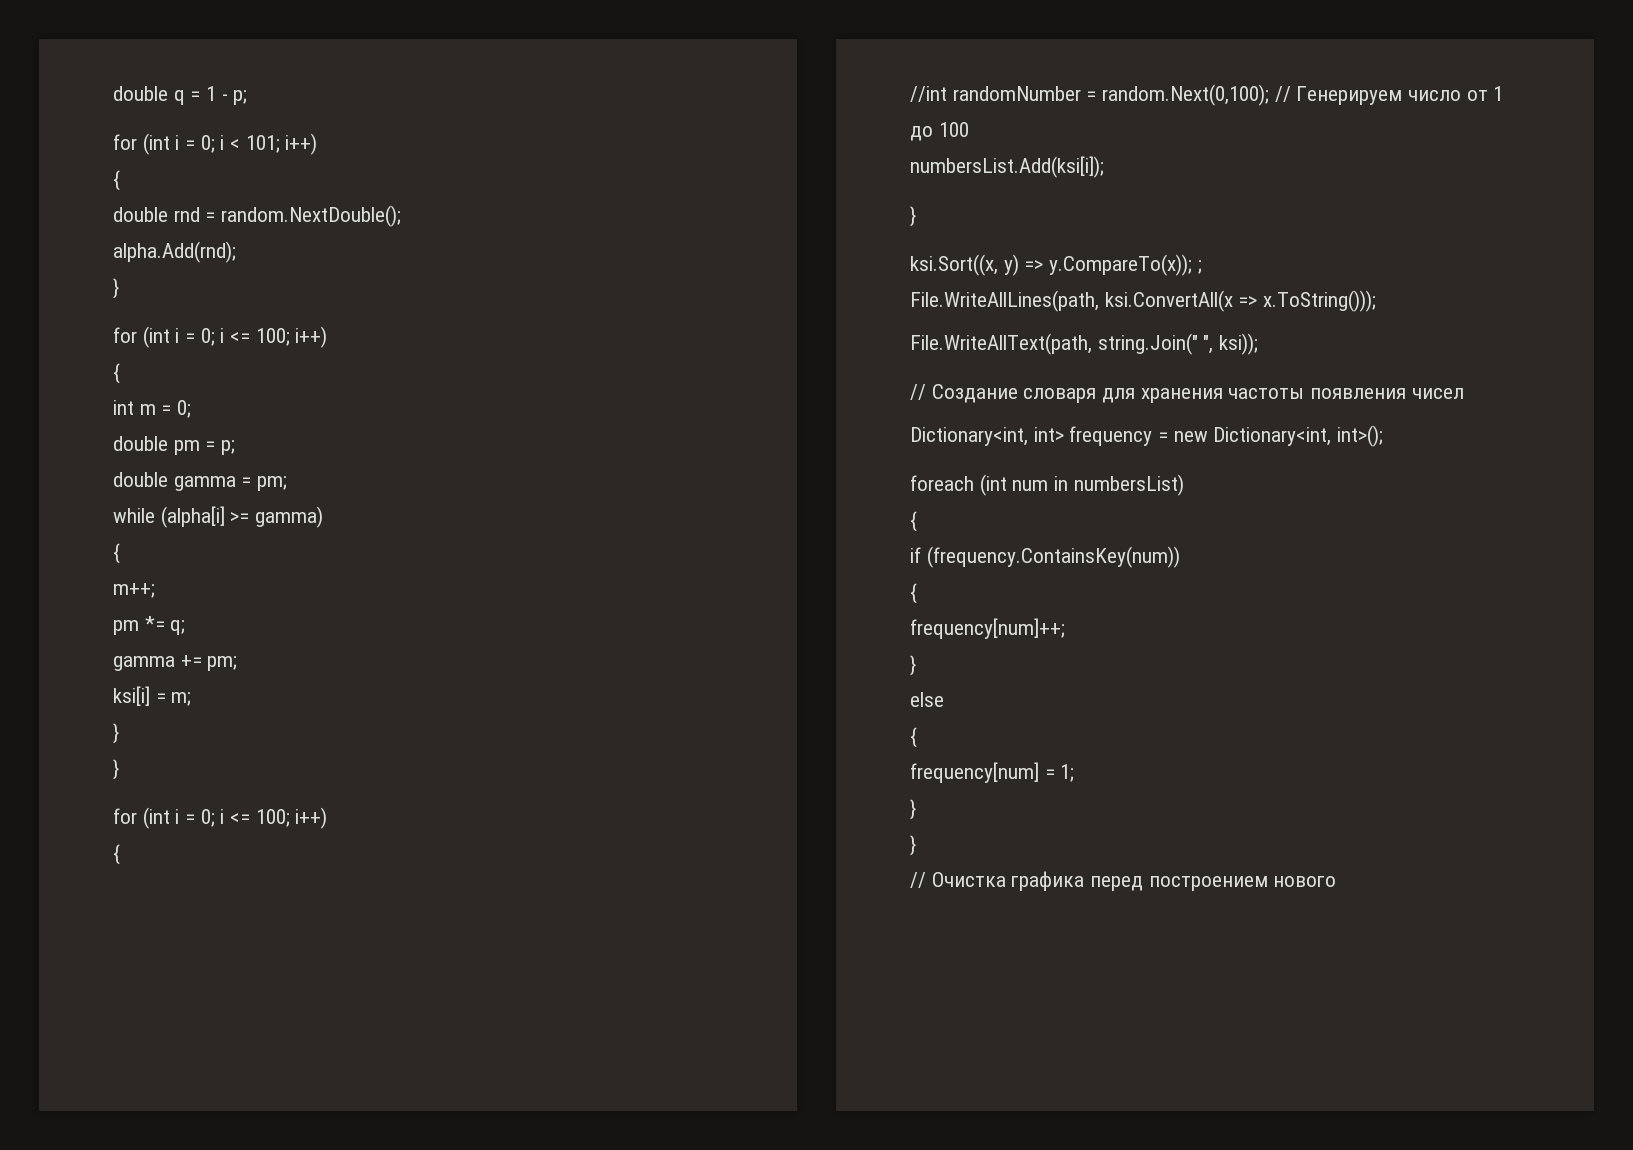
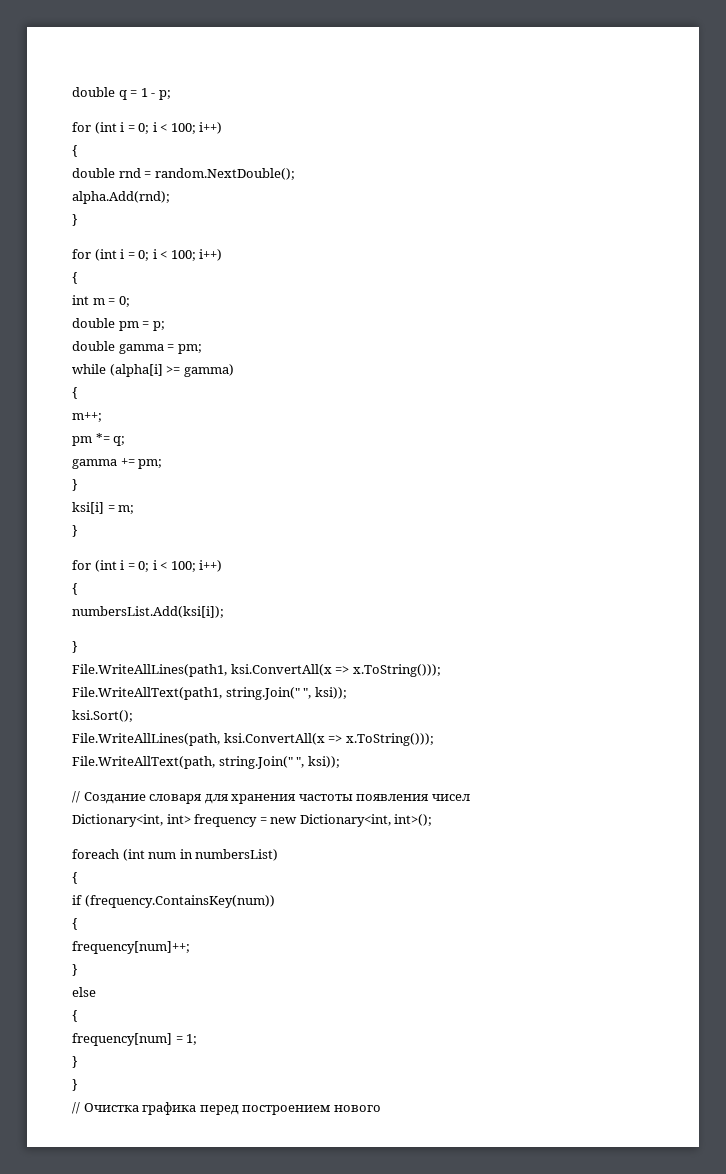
[245,135,280,153] 101; -> [170,123,196,134] 100;
[230,332,251,343] <= -> [160,251,168,259] <
(238, 663) none -> [72,479,78,491] // }
[113,759,119,780] [113,807,328,829] [113,844,120,865] [910,84,1504,106] [910,122,969,141] [910,156,1104,178] [910,206,916,227] [910,254,1202,276] // } // for (int i = 0; i <= 100; i++) // { // //int randomNumber = random.Next(0,100); // Генерируем число от 1 до 100 // numbersList.Add(ksi[i]); // } // ksi.Sort((x, y) => y.CompareTo(x)); ; -> [72,560,223,572] [72,583,78,595] [72,606,224,618] [72,641,78,653] [72,664,441,677] [72,687,347,700] [72,710,133,722] // for (int i = 0; i < 100; i++) // { // numbersList.Add(ksi[i]); // } // File.WriteAllLines(path1, ksi.ConvertAll(x => x.ToString())); // File.WriteAllText(path1, string.Join(" ", ksi)); // ksi.Sort();

